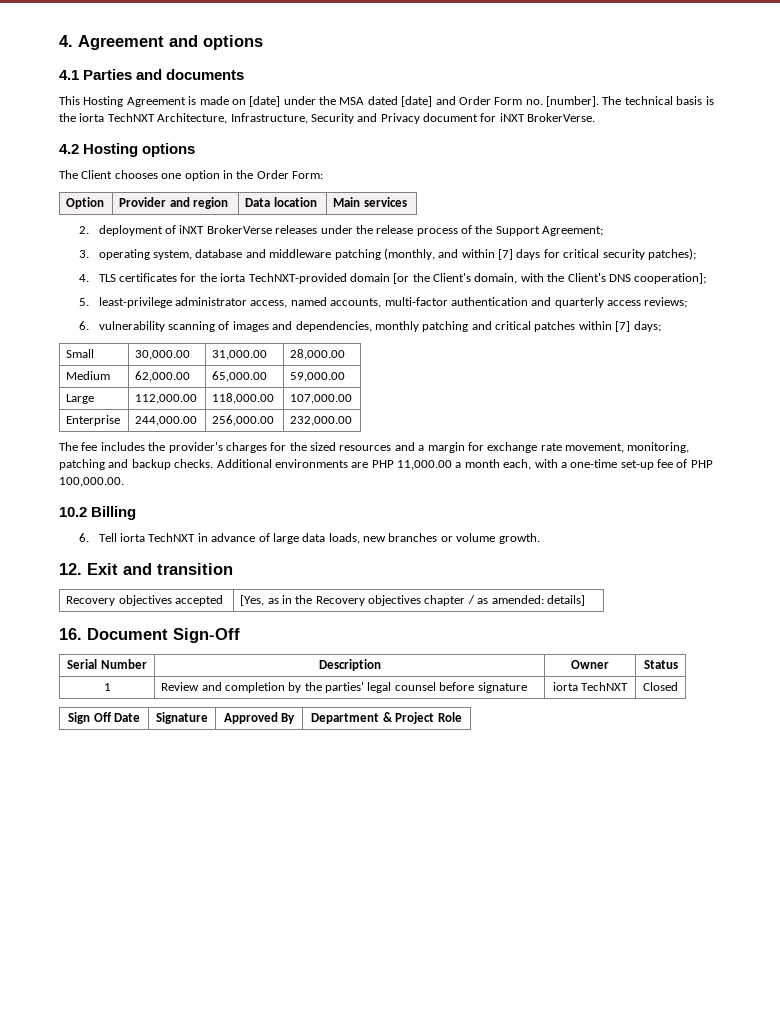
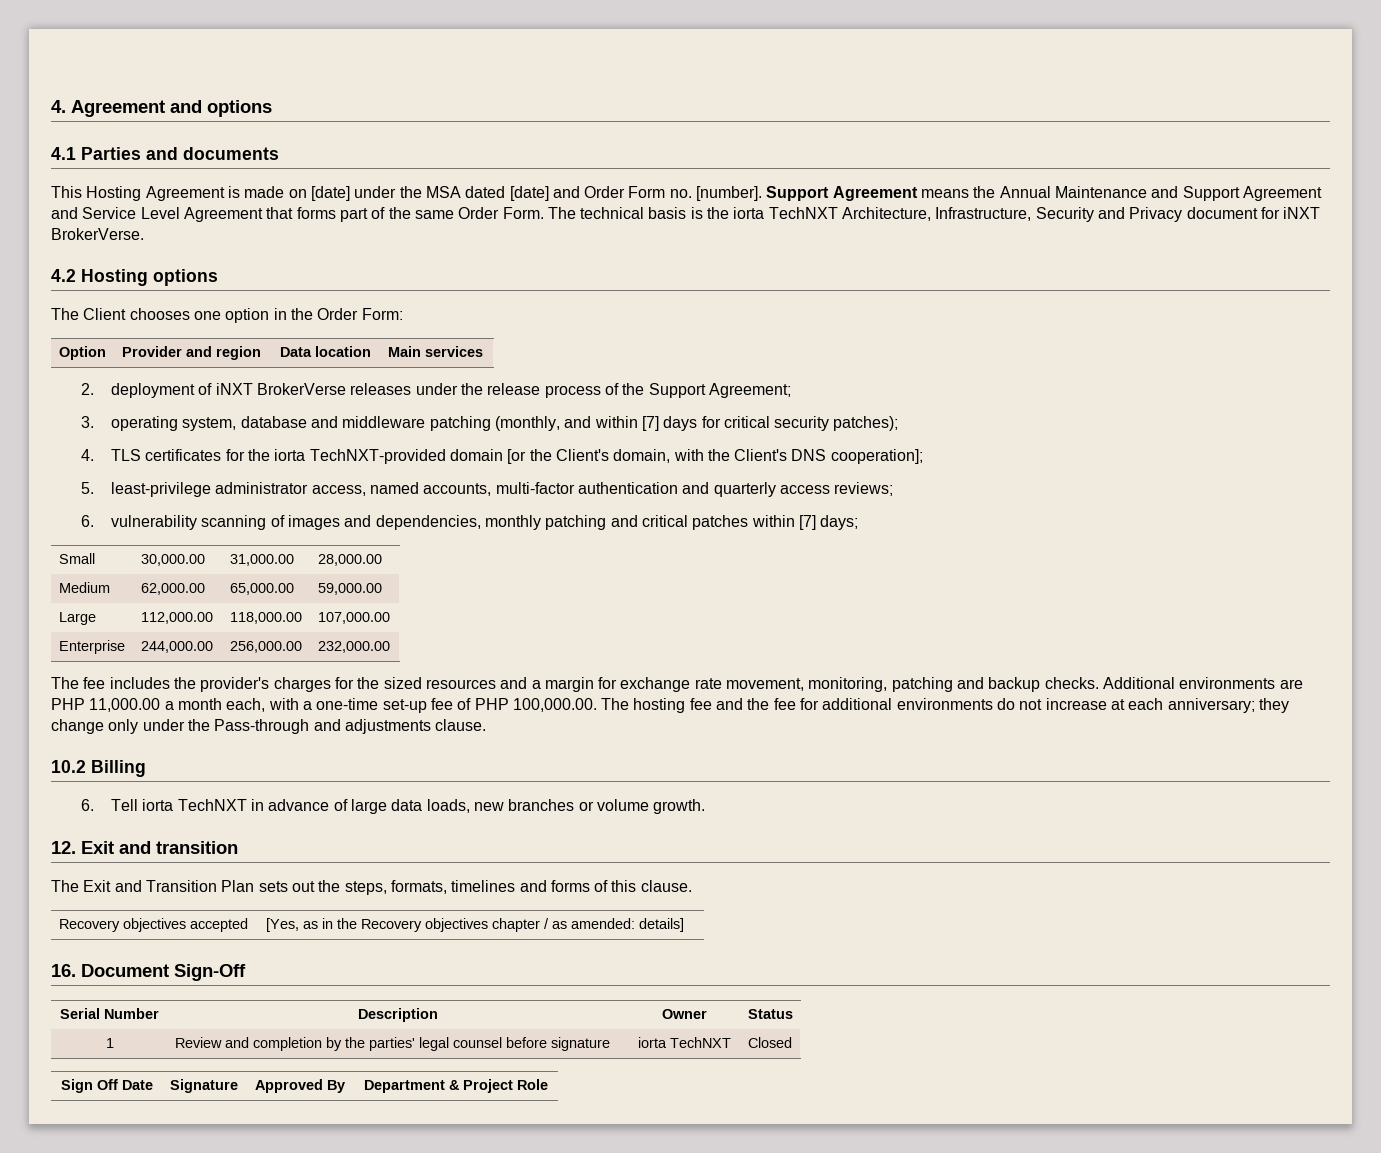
(599, 101) none -> [766,186,1323,201] [51,207,544,222] Support Agreement means the Annual Maintenance and Support Agreement and Service Level Agreement that forms part of the same Order Form.
(124, 482) none -> [601,698,1289,713] [51,719,487,734] The hosting fee and the fee for additional environments do not increase at each anniversary; they change only under the Pass-through and adjustments clause.
(233, 569) none -> [51,880,692,895] // The Exit and Transition Plan sets out the steps, formats, timelines and forms of this clause.

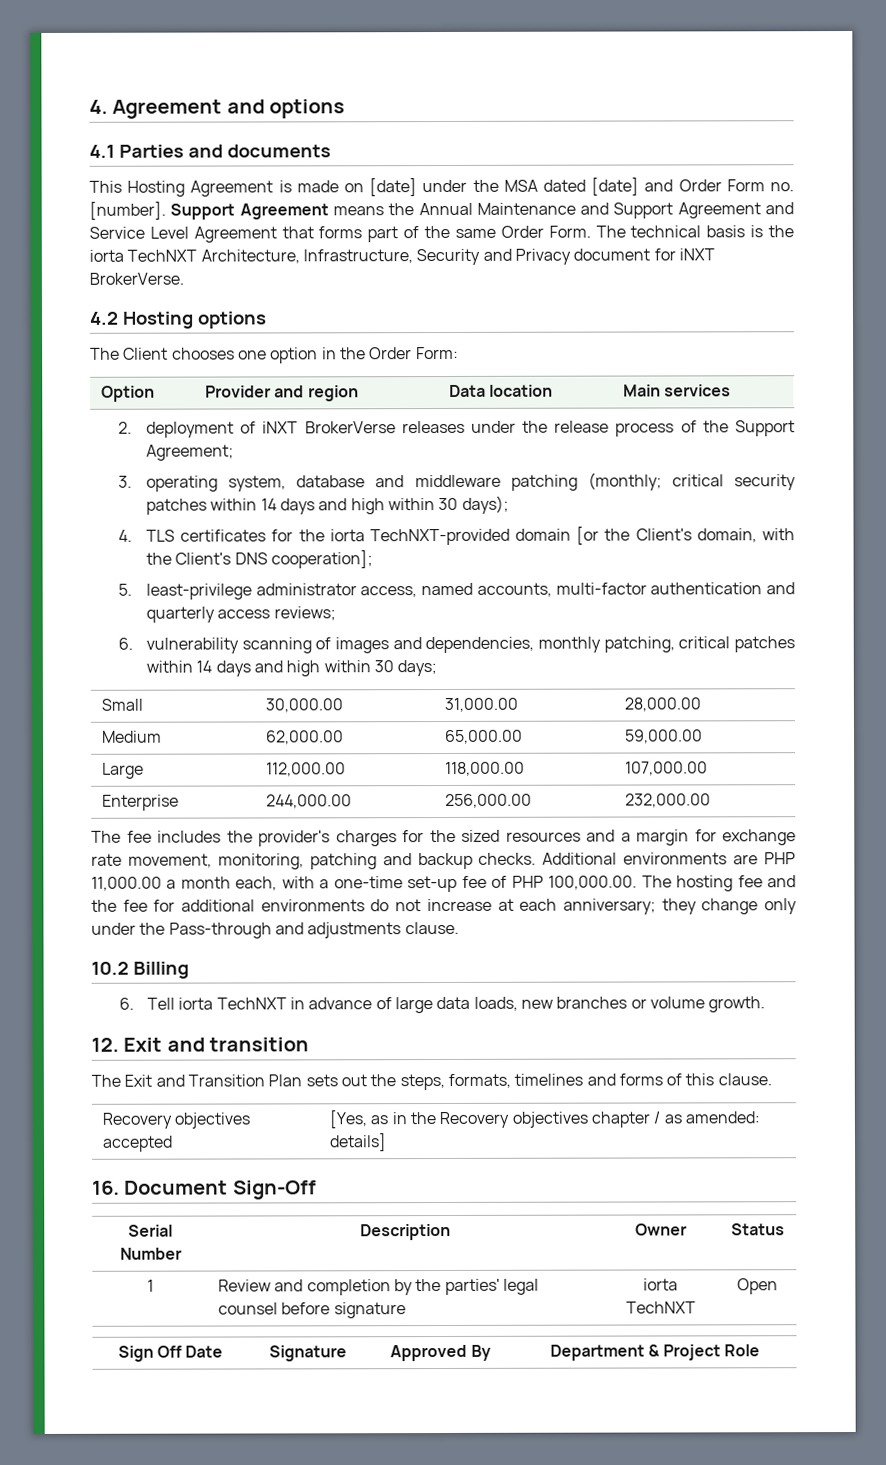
[494,416,899,431] (monthly, and within [7] days for critical security patches); -> [587,472,797,491] [146,495,509,515] (monthly; critical security patches within 14 days and high within 30 days);
[545,515,638,530] patching and -> [603,636,675,653] patching,
[798,515,816,530] [7] -> [196,660,394,677] 14 days and high within 30
[748,1037,792,1048] Closed -> [737,1278,778,1295] Open

